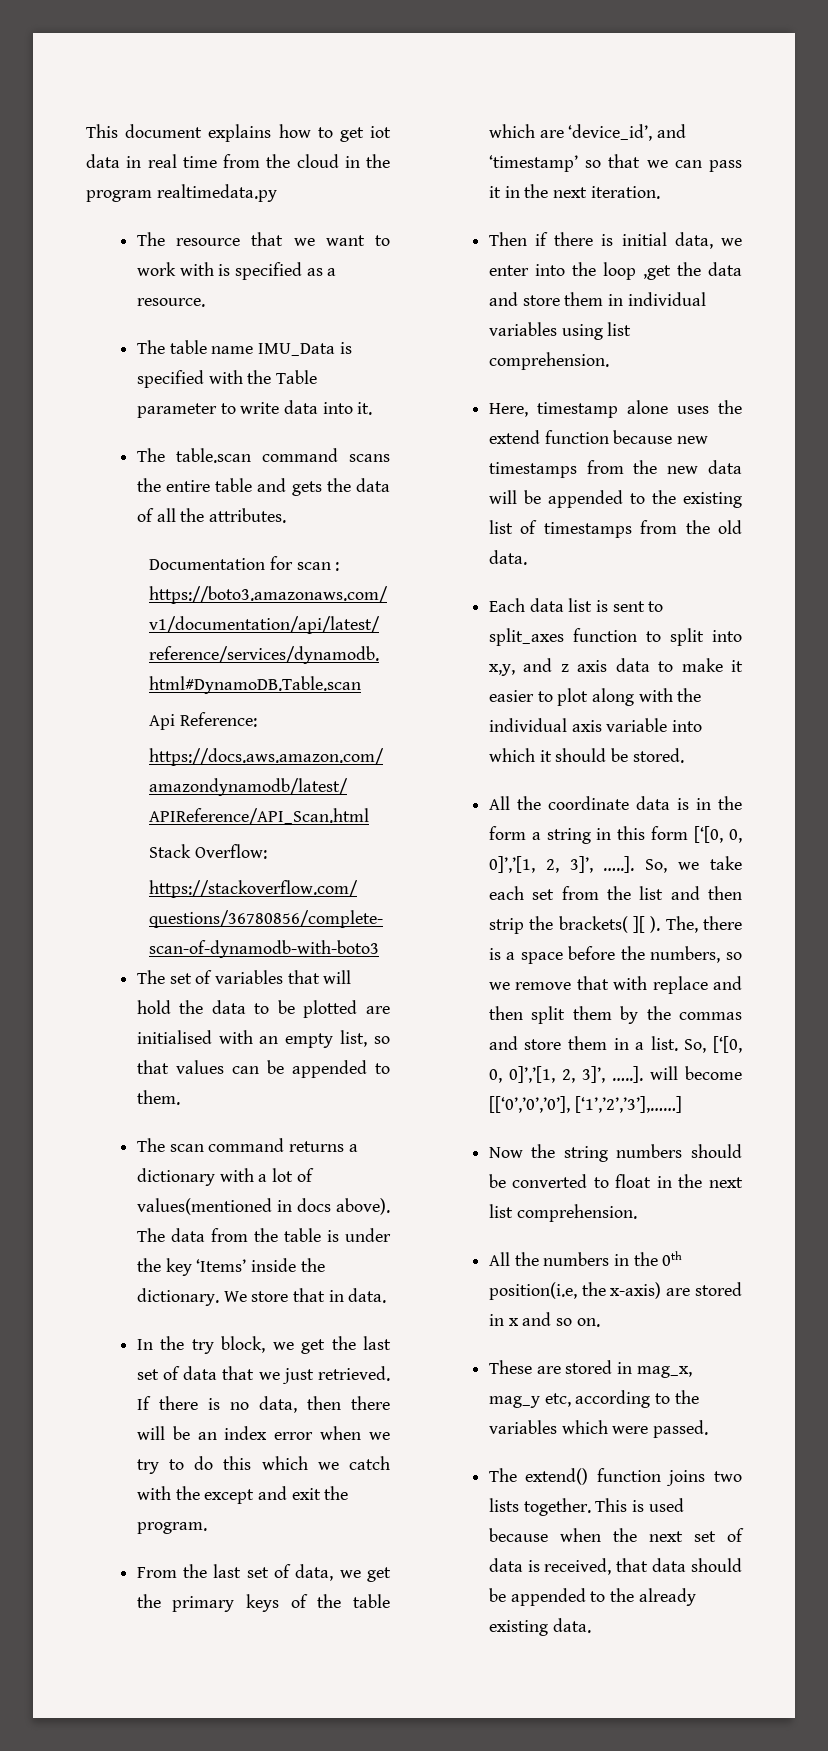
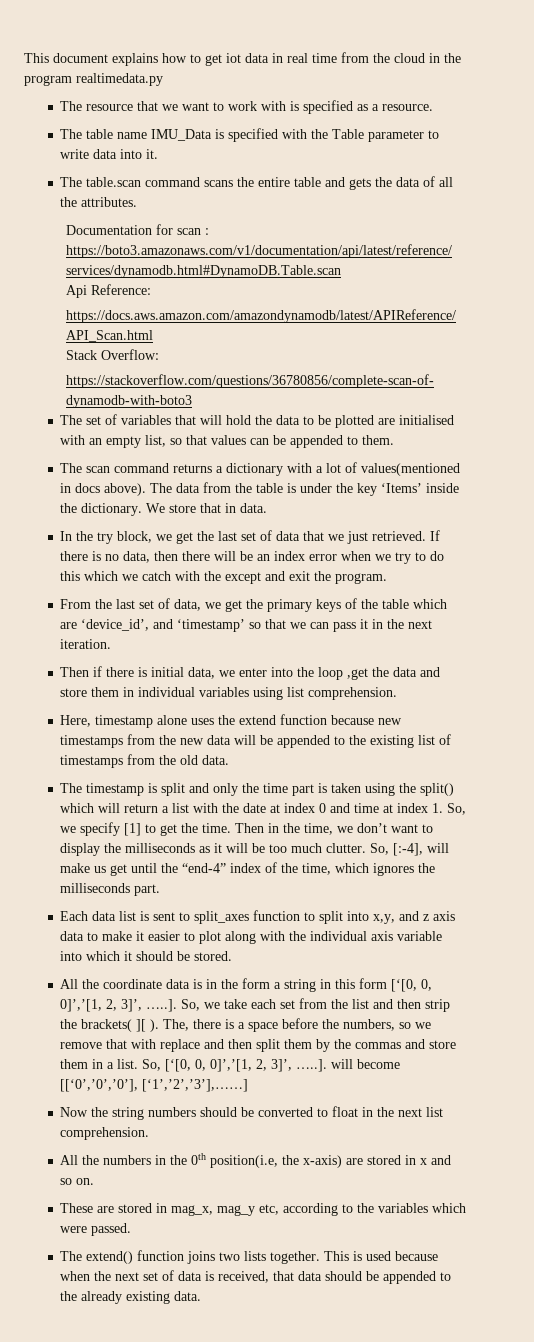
(527, 557) none -> [60,783,455,796] [60,803,467,815] [60,822,434,836] [60,843,450,856] [60,862,436,876] [60,883,161,896] // The timestamp is split and only the time part is taken using the split() which will return a list with the date at index 0 and time at index 1. So, we specify [1] to get the time. Then in the time, we don’t want to display the milliseconds as it will be too much clutter. So, [:-4], will make us get until the “end-4” index of the time, which ignores the milliseconds part.

